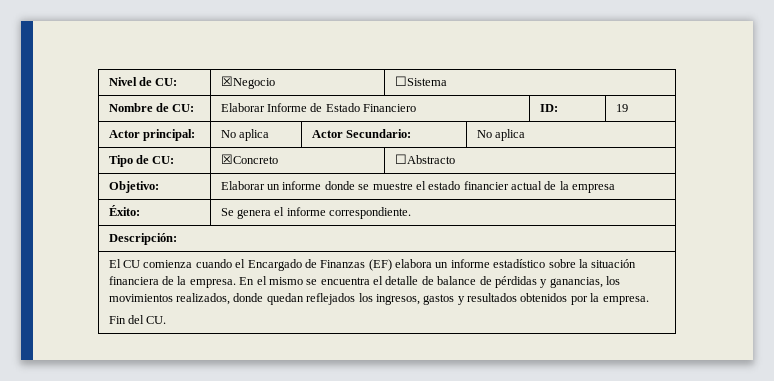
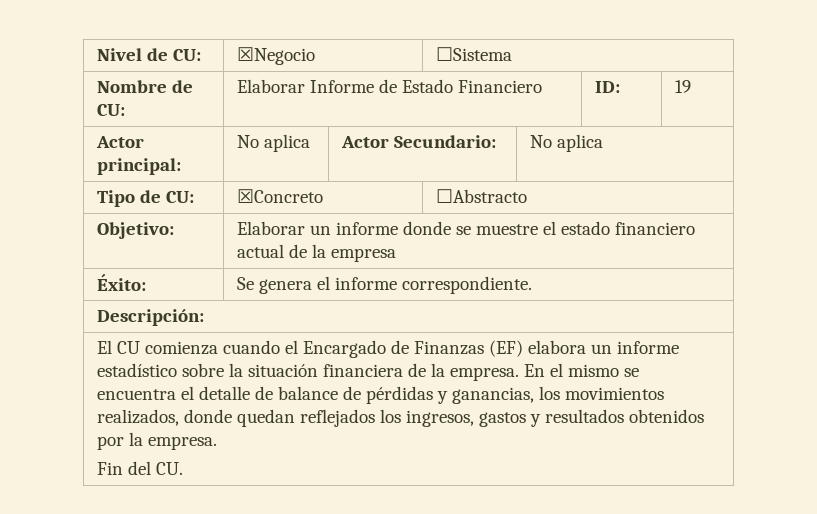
[463,181,509,190] financier -> [615,222,696,235] financiero

